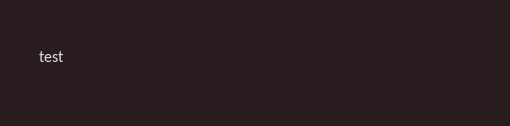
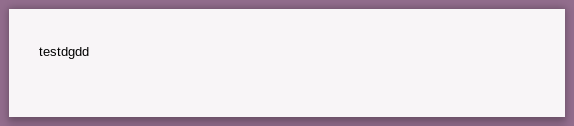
[39,51,64,62] test -> [39,47,89,59] testdgdd

